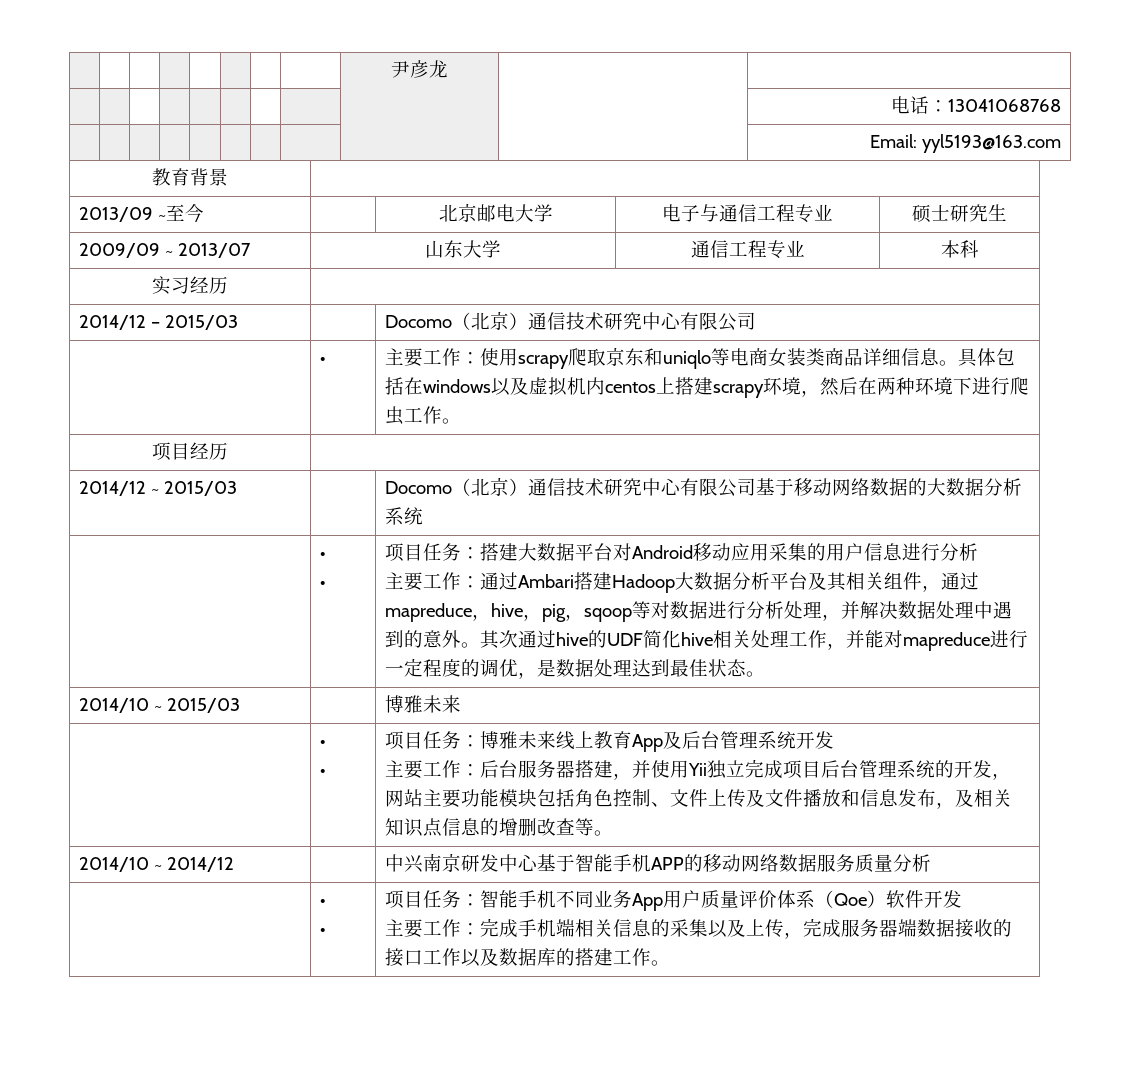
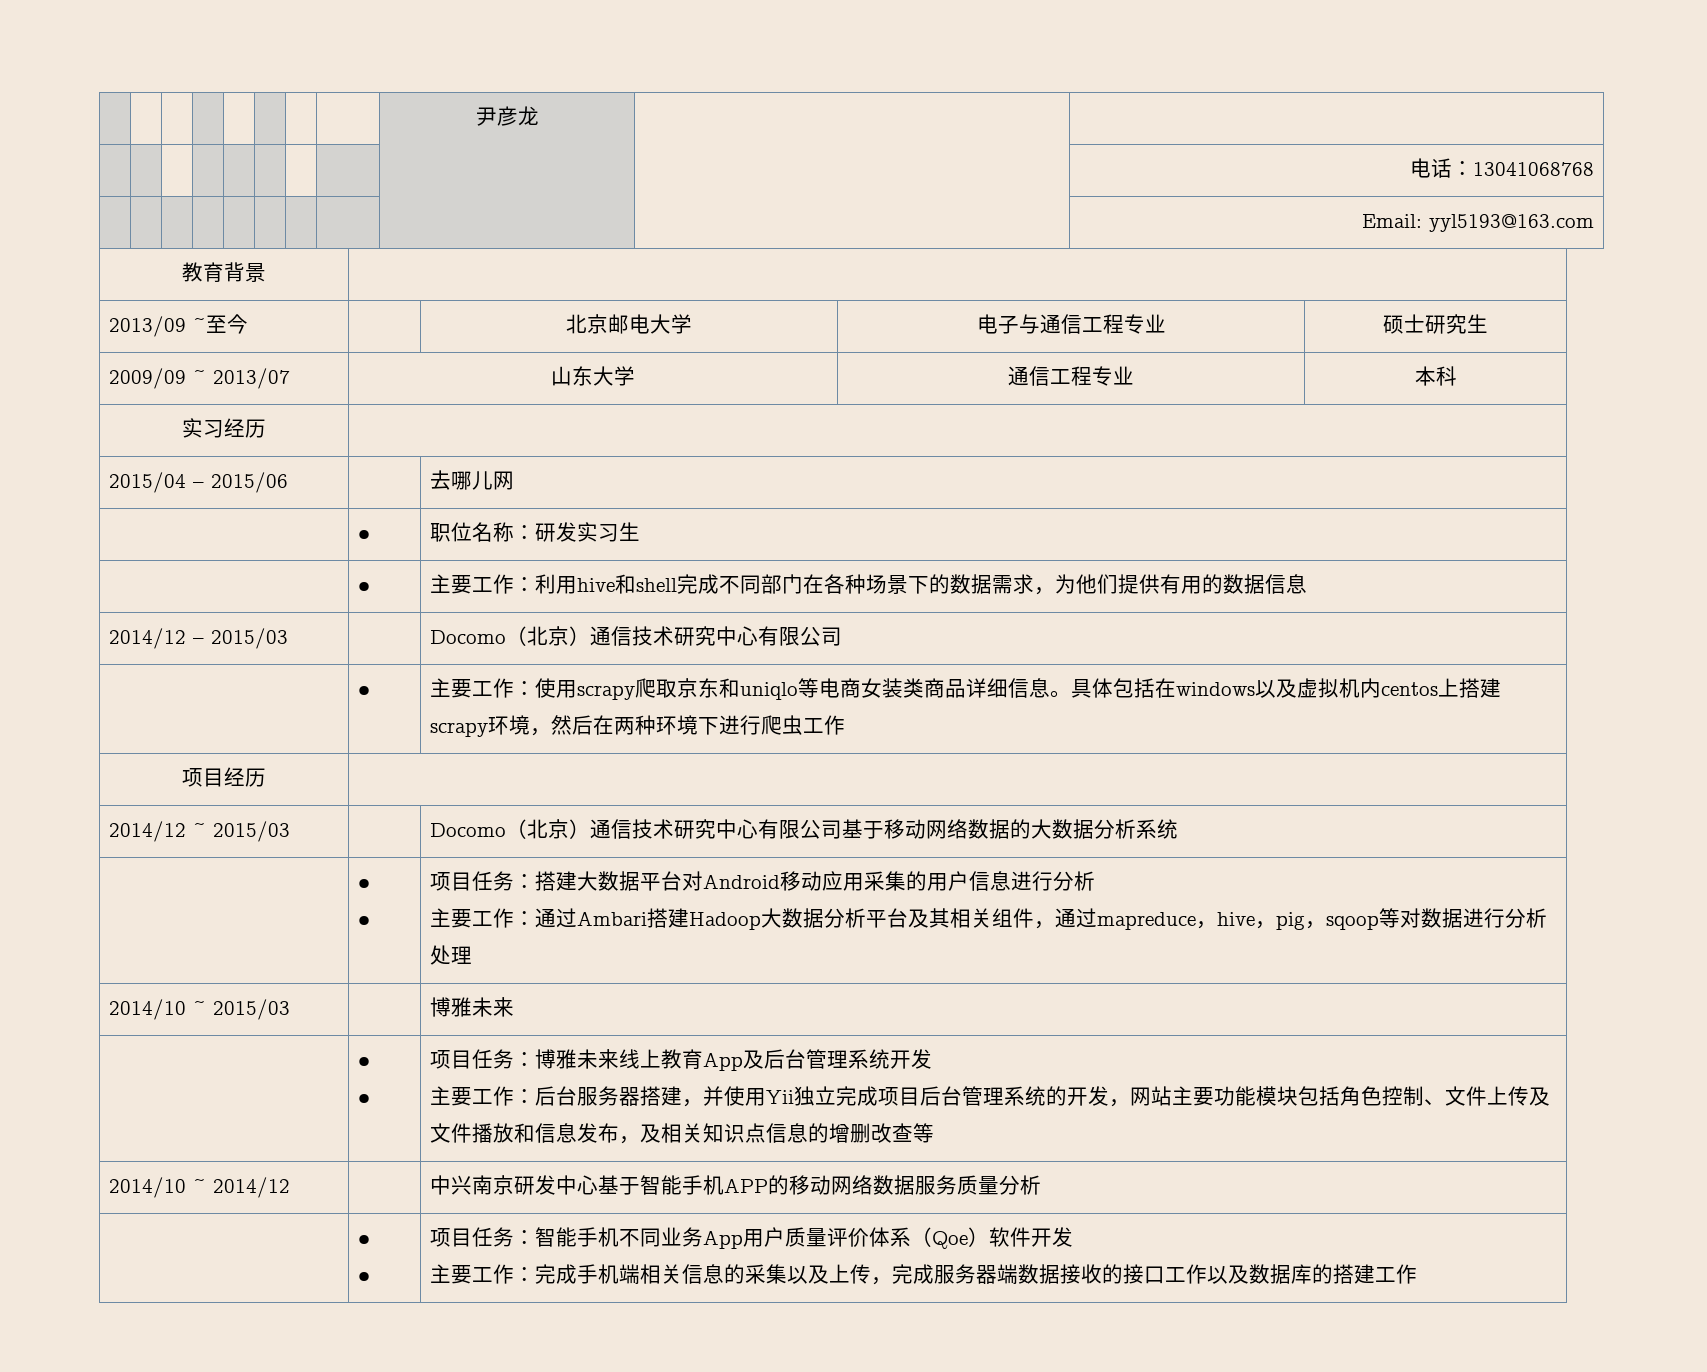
(229, 285) none -> [109,472,289,493] [430,470,515,490] [358,530,371,540] [430,522,641,542] [358,582,371,592] [430,574,1308,595] // 2015/04 – 2015/06 | | 去哪儿网 // | • | 职位名称：研发实习生 // | • | 主要工作：利用hive和shell完成不同部门在各种场景下的数据需求，为他们提供有用的数据信息
[442,418,462,424] 。 -> (846, 725) none
[822,601,1013,621] [385,630,1029,651] [385,658,766,679] ，并解决数据处理中遇到的意外。其次通过hive的UDF简化hive相关处理工作，并能对mapreduce进行一定程度的调优，是数据处理达到最佳状态。 -> (473, 955) none
[594,830,614,836] 。 -> (935, 1133) none
[651,960,671,966] 。 -> (1418, 1274) none

